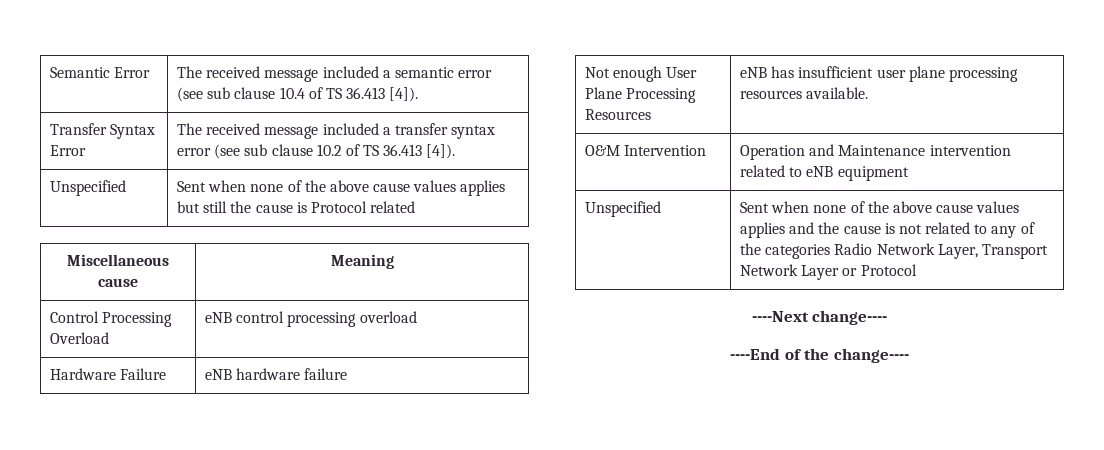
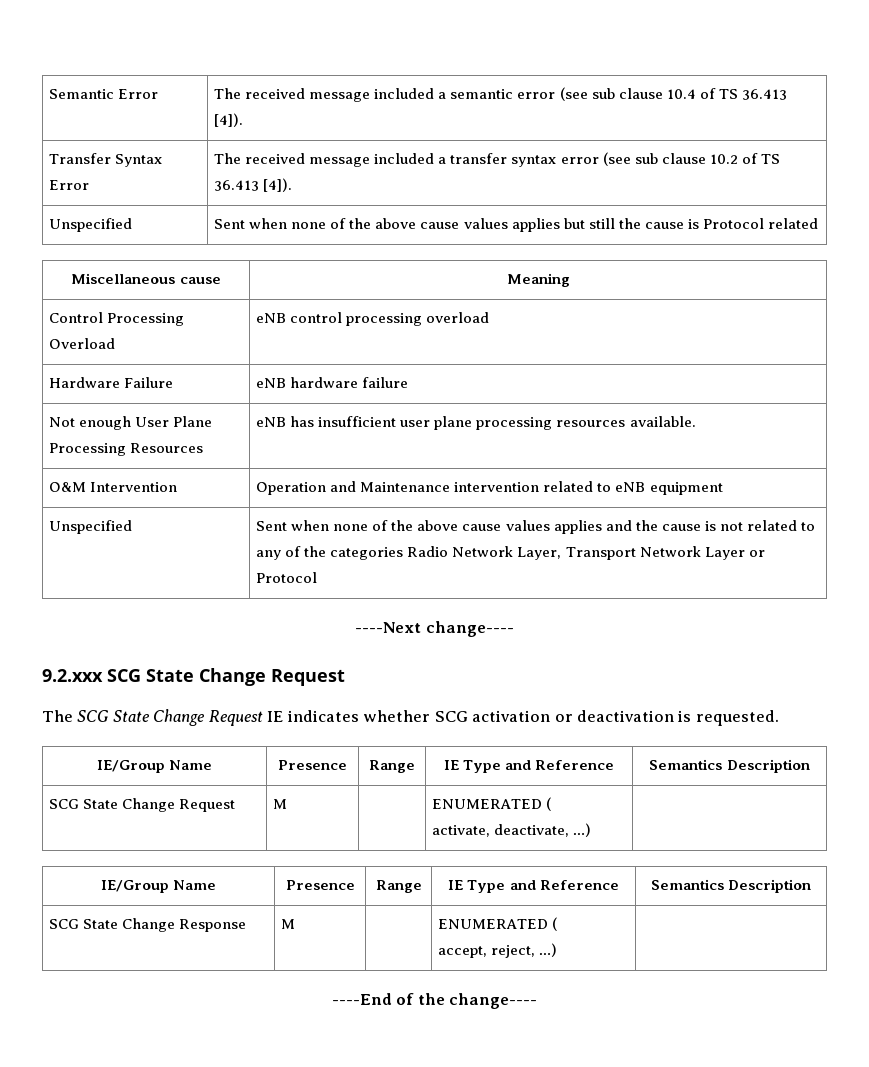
(888, 317) none -> [42,668,345,686] [42,709,779,726] [96,760,213,773] [278,760,347,770] [369,760,415,773] [443,760,615,773] [649,759,810,773] [49,798,236,812] [273,799,288,809] [432,797,552,811] [432,823,592,837] [100,880,217,893] [285,880,355,890] [375,880,422,893] [448,880,619,893] [650,879,812,893] [49,918,247,932] [281,919,296,929] [438,917,558,931] [438,943,558,958] // 9.2.xxx SCG State Change Request // The SCG State Change Request IE indicates whether SCG activation or deactivation is requested. // IE/Group Name | Presence | Range | IE Type and Reference | Semantics Description // SCG State Change Request | M | | ENUMERATED ( // activate, deactivate, …) | // IE/Group Name | Presence | Range | IE Type and Reference | Semantics Description // SCG State Change Response | M | | ENUMERATED ( // accept, reject, …) |

